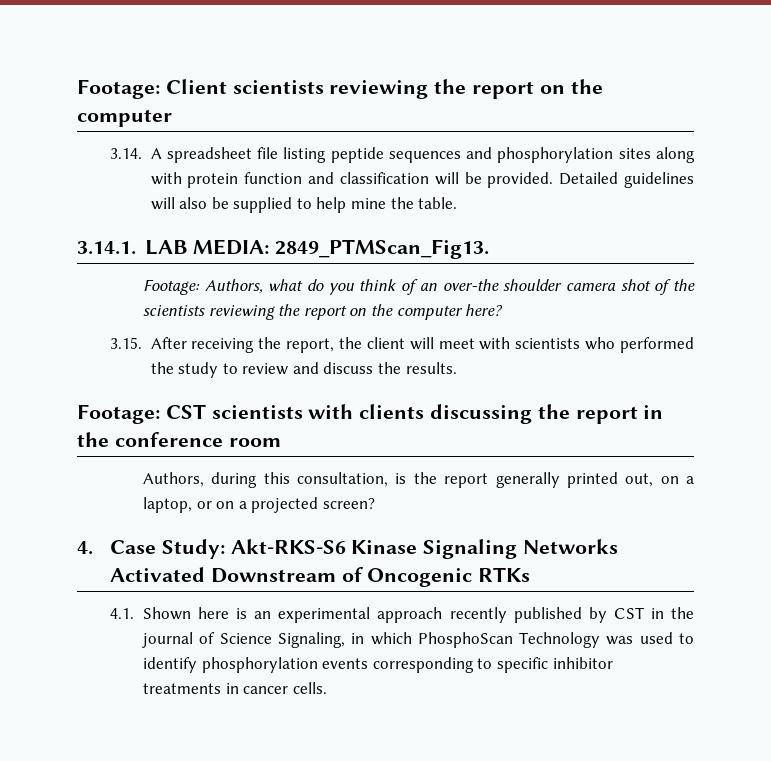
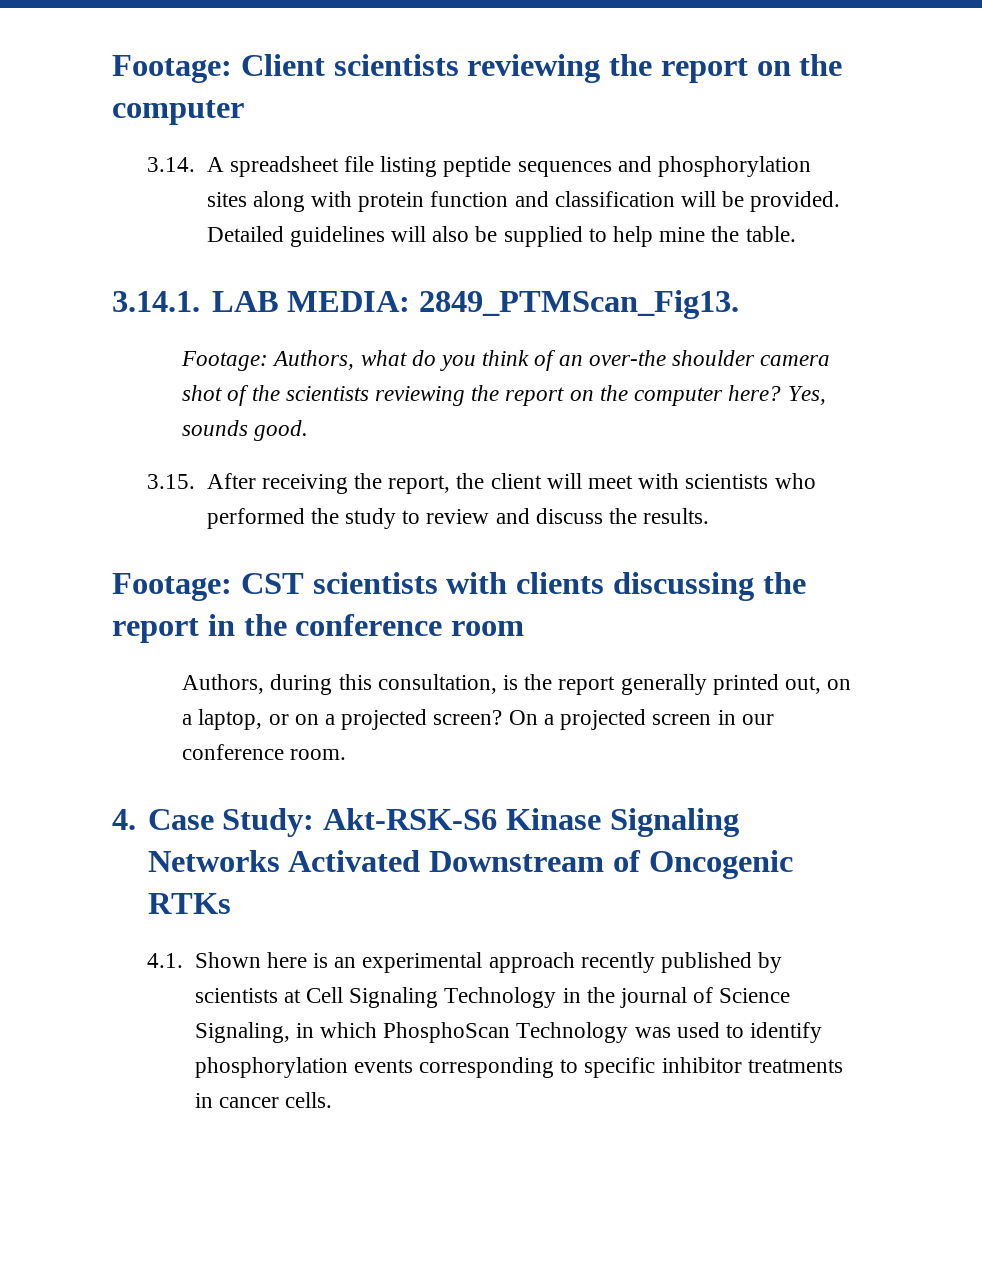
(504, 310) none -> [787,386,826,405] [182,420,309,441] Yes, sounds good.
(375, 503) none -> [508,709,774,730] [182,744,347,760] On a projected screen in our conference room.
[230,539,346,554] Akt-RKS-S6 -> [323,808,498,830] Akt-RSK-S6
[613,607,644,619] CST -> [194,987,557,1008] scientists at Cell Signaling Technology

